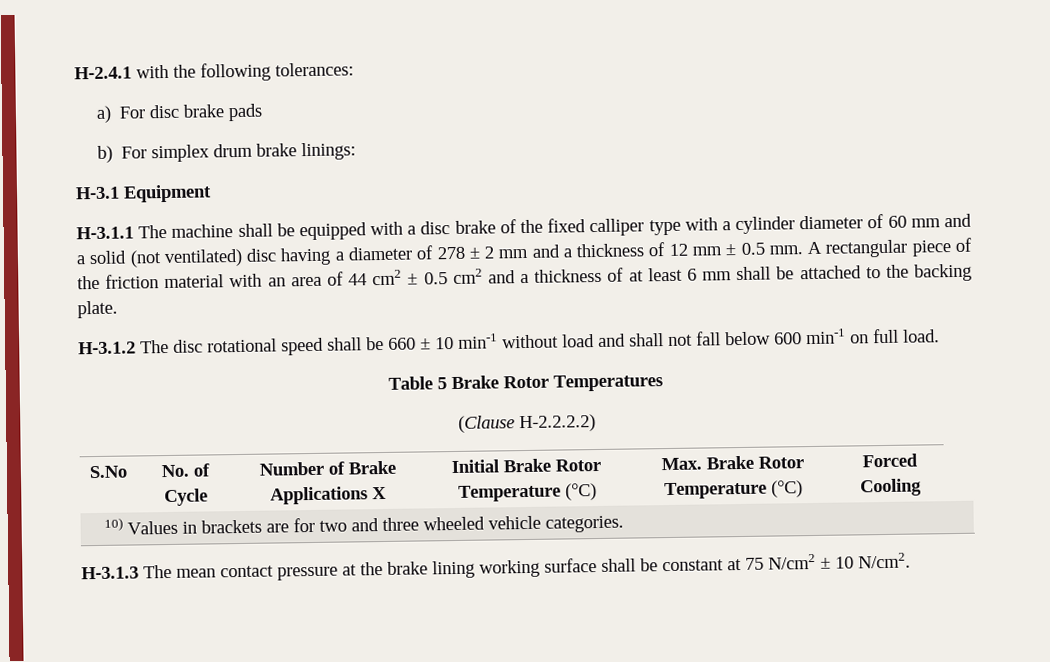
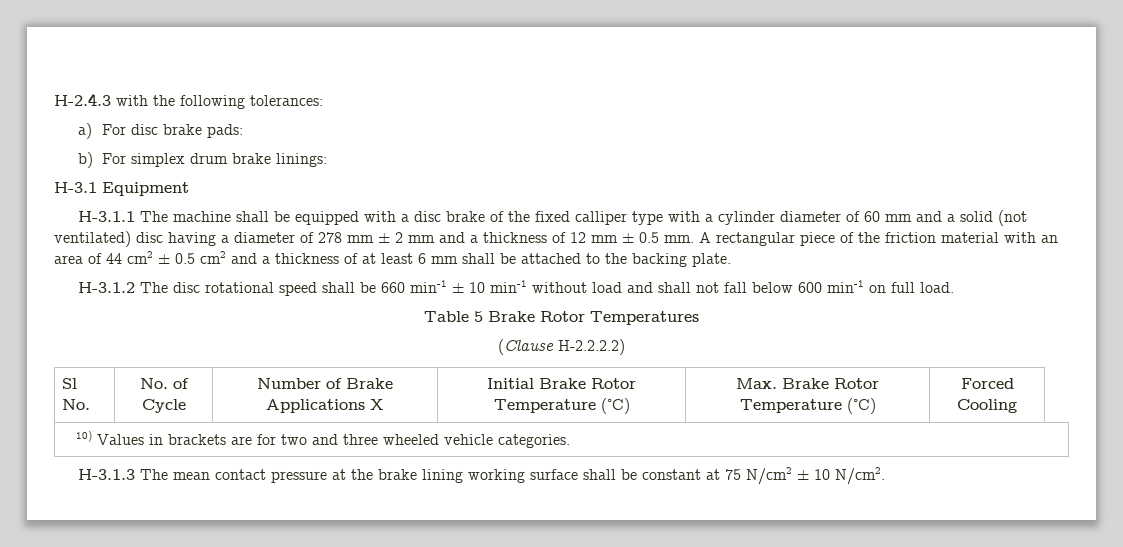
[74,66,132,80] H-2.4.1 -> [54,93,111,106] H-2.4.3
[228,103,264,122] pads -> [207,124,244,138] pads:
(465, 253) none -> [347,235,374,243] mm
(416, 343) none -> [410,280,448,293] min-1
[89,465,129,479] S.No -> [61,378,77,389] [61,399,90,410] Sl No.

